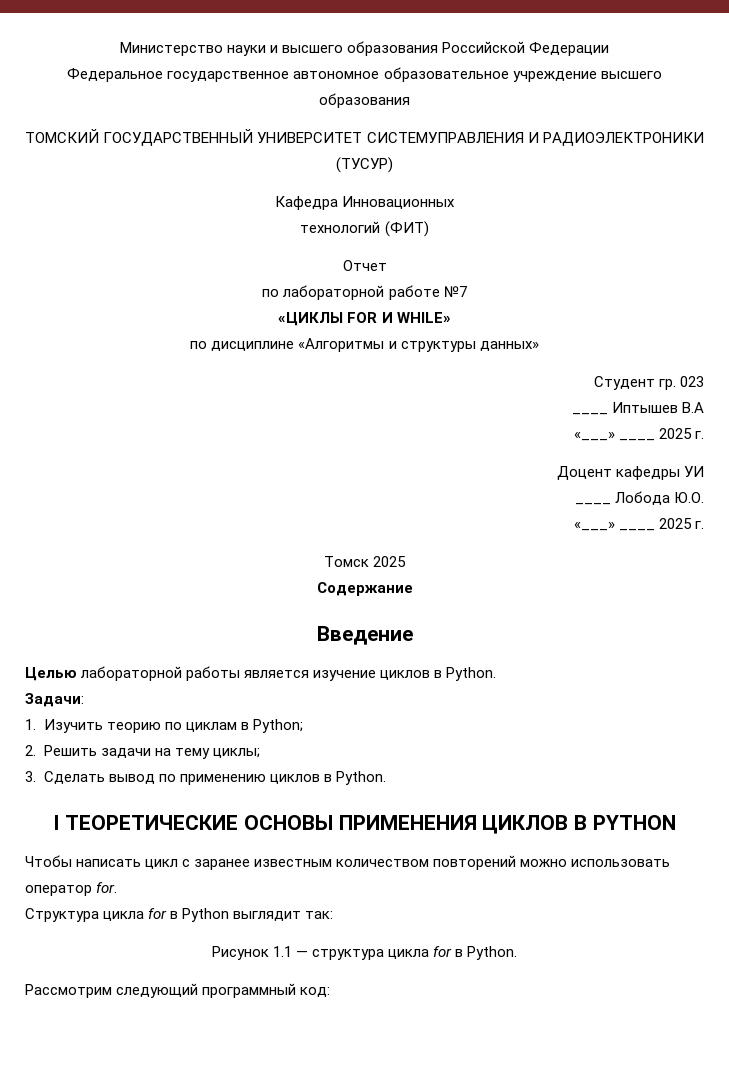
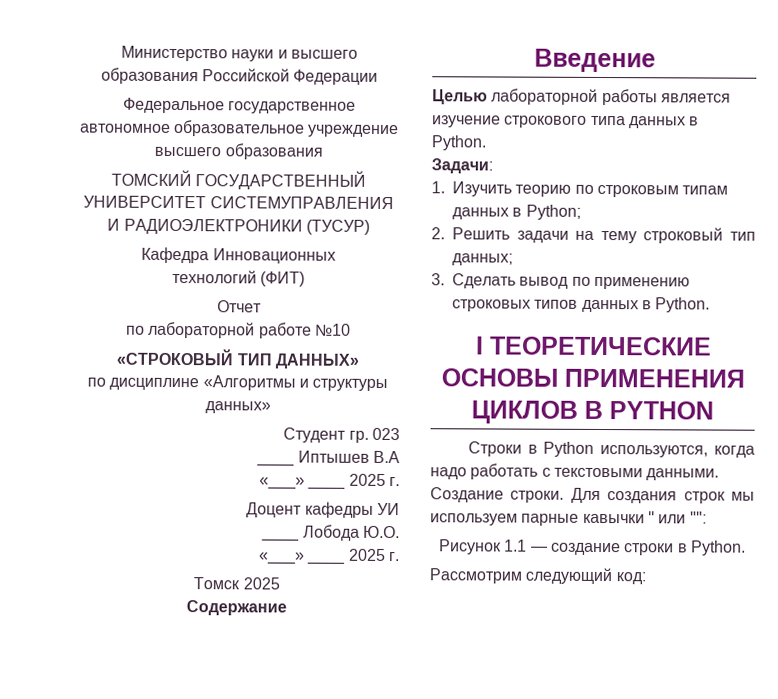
[443,286,467,297] [278,312,451,326] №7 // «ЦИКЛЫ FOR И WHILE» -> [314,323,351,337] [116,348,359,369] №10 // «СТРОКОВЫЙ ТИП ДАННЫХ»
[380,670,431,680] циклов -> [504,115,686,129] строкового типа данных
[185,722,237,732] циклам -> [596,184,729,198] [452,207,509,220] строковым типам данных
[212,748,260,758] циклы; -> [643,227,756,244] [452,253,513,266] строковый тип данных;
[269,774,320,784] циклов -> [452,299,639,313] строковых типов данных
[25,855,671,870] [25,882,118,896] [25,908,334,922] Чтобы написать цикл с заранее известным количеством повторений можно использовать оператор for. // Структура цикла for в Python выглядит так: -> [467,441,755,458] [430,463,720,481] [430,487,755,504] [430,511,707,526] Строки в Python используются, когда надо работать с текстовыми данными. Создание строки. Для создания строк мы используем парные кавычки '' или "":
[311,946,453,960] структура цикла for -> [551,542,675,556] создание строки
[202,983,297,998] программный -> (613, 576) none

